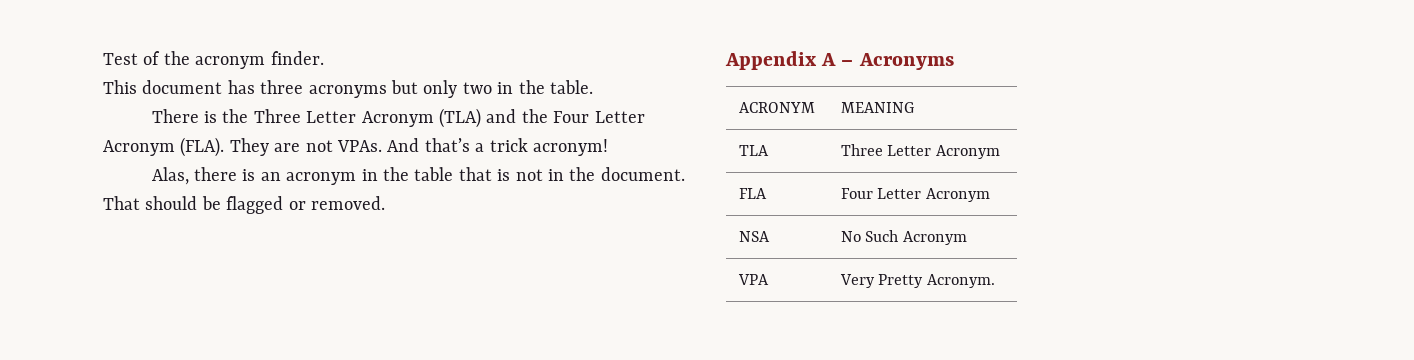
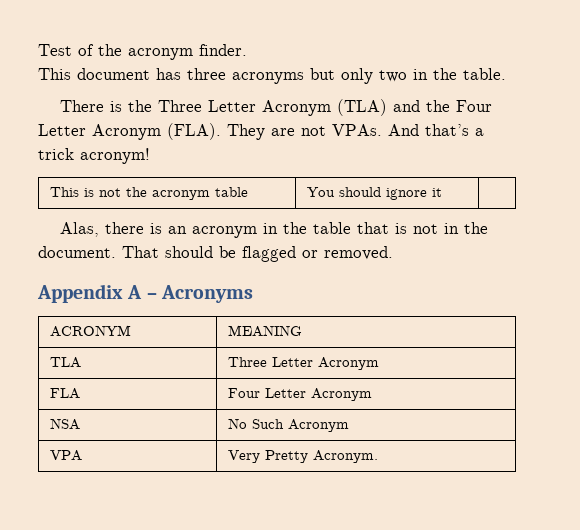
(608, 147) none -> [49,187,248,200] [306,187,442,200] // This is not the acronym table | You should ignore it |

